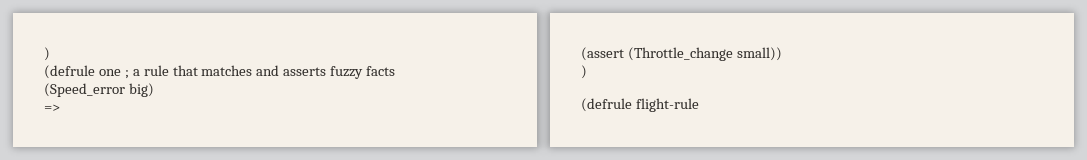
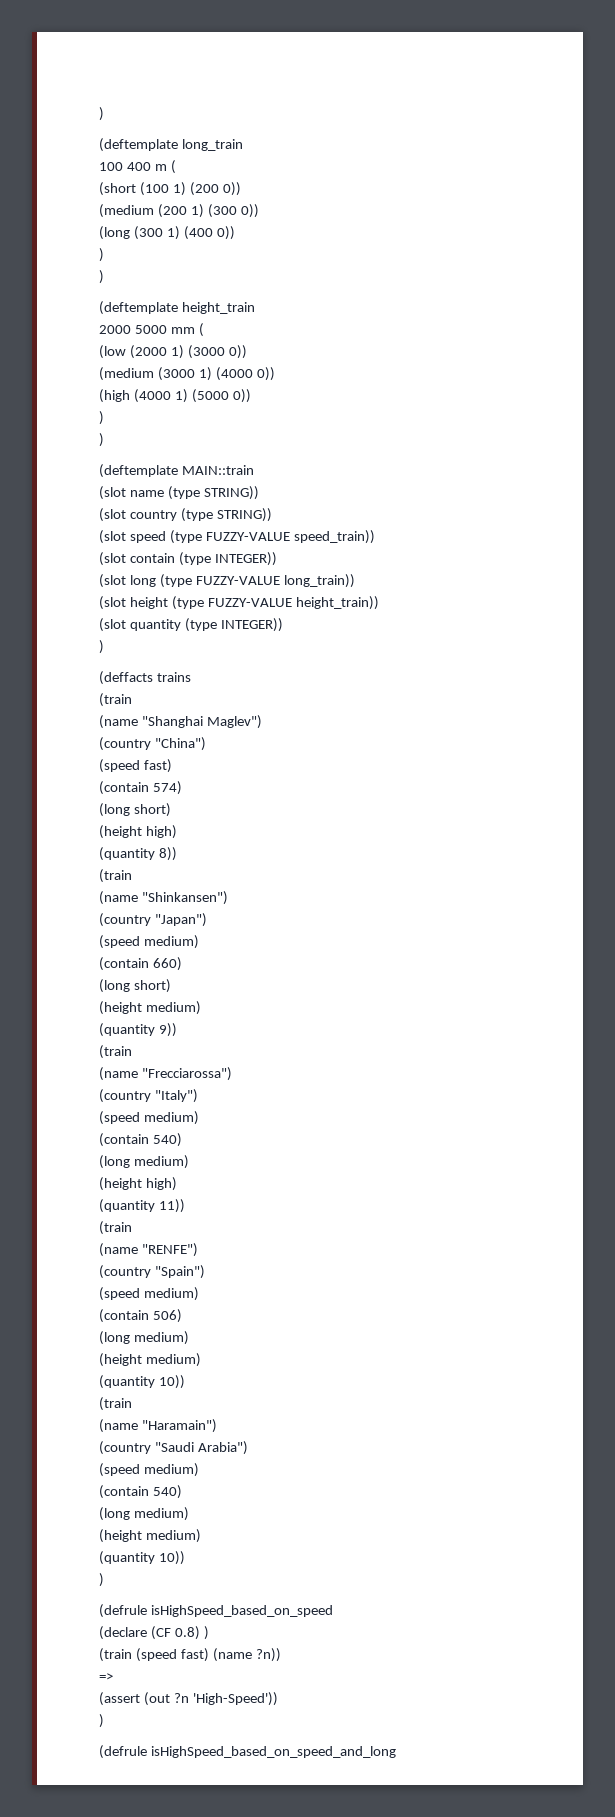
[44,47,50,61] [44,65,396,79] [44,83,154,97] ) // (defrule one ; a rule that matches and asserts fuzzy facts // (Speed_error big) -> [99,107,104,121] [99,138,243,152] [99,160,176,174] [99,182,241,196] [99,204,259,218] [99,226,235,240] [99,248,104,262] [99,270,104,284] [99,301,255,315] [99,323,204,337] [99,345,247,359] [99,367,275,381] [99,389,251,403] [99,411,104,425] [99,433,104,447] [99,464,254,478] [99,486,259,500] [99,508,272,522] [99,530,375,544] [99,552,277,566] [99,574,355,588] [99,596,379,610] [99,618,283,632] [99,640,104,654] [99,671,191,685] [99,693,132,707] [99,715,262,729] [99,737,206,751] [99,759,172,773] [99,781,182,795] [99,803,171,817] [99,825,177,839] [99,847,177,861] [99,869,132,883] [99,891,228,905] [99,913,207,927] [99,935,199,949] [99,957,182,971] [99,979,171,993] [99,1001,201,1015] [99,1023,177,1037] [99,1045,132,1059] [99,1067,232,1081] [99,1089,198,1103] [99,1111,199,1125] [99,1133,182,1147] [99,1155,189,1169] [99,1177,177,1191] [99,1199,185,1213] [99,1221,132,1235] [99,1243,198,1257] [99,1265,205,1279] [99,1287,199,1301] [99,1309,182,1323] [99,1331,189,1345] [99,1353,201,1367] [99,1375,185,1389] [99,1397,132,1411] [99,1419,217,1433] [99,1441,248,1455] [99,1463,199,1477] [99,1485,182,1499] [99,1507,189,1521] [99,1529,201,1543] [99,1551,185,1565] [99,1573,104,1587] [99,1604,333,1618] [99,1626,209,1640] [99,1648,281,1662] ) // (deftemplate long_train // 100 400 m ( // (short (100 1) (200 0)) // (medium (200 1) (300 0)) // (long (300 1) (400 0)) // ) // ) // (deftemplate height_train // 2000 5000 mm ( // (low (2000 1) (3000 0)) // (medium (3000 1) (4000 0)) // (high (4000 1) (5000 0)) // ) // ) // (deftemplate MAIN::train // (slot name (type STRING)) // (slot country (type STRING)) // (slot speed (type FUZZY-VALUE speed_train)) // (slot contain (type INTEGER)) // (slot long (type FUZZY-VALUE long_train)) // (slot height (type FUZZY-VALUE height_train)) // (slot quantity (type INTEGER)) // ) // (deffacts trains // (train // (name "Shanghai Maglev") // (country "China") // (speed fast) // (contain 574) // (long short) // (height high) // (quantity 8)) // (train // (name "Shinkansen") // (country "Japan") // (speed medium) // (contain 660) // (long short) // (height medium) // (quantity 9)) // (train // (name "Frecciarossa") // (country "Italy") // (speed medium) // (contain 540) // (long medium) // (height high) // (quantity 11)) // (train // (name "RENFE") // (country "Spain") // (speed medium) // (contain 506) // (long medium) // (height medium) // (quantity 10)) // (train // (name "Haramain") // (country "Saudi Arabia") // (speed medium) // (contain 540) // (long medium) // (height medium) // (quantity 10)) // ) // (defrule isHighSpeed_based_on_speed // (declare (CF 0.8) ) // (train (speed fast) (name ?n))
[627,47,782,61] [581,65,587,79] [581,98,699,112] (Throttle_change small)) // ) // (defrule flight-rule -> [143,1692,278,1706] [99,1714,104,1728] [99,1745,396,1759] (out ?n 'High-Speed')) // ) // (defrule isHighSpeed_based_on_speed_and_long

